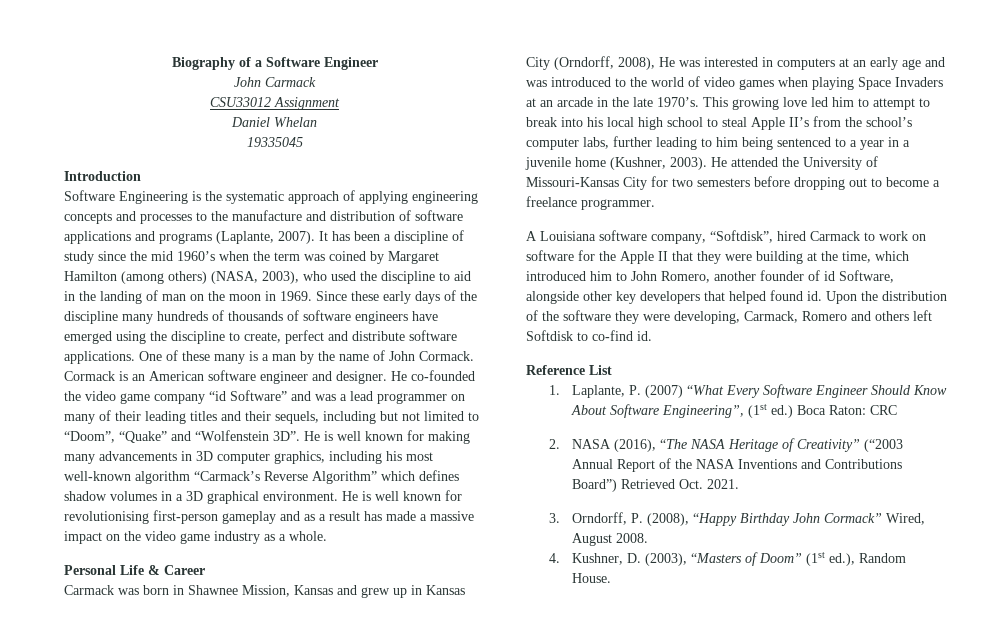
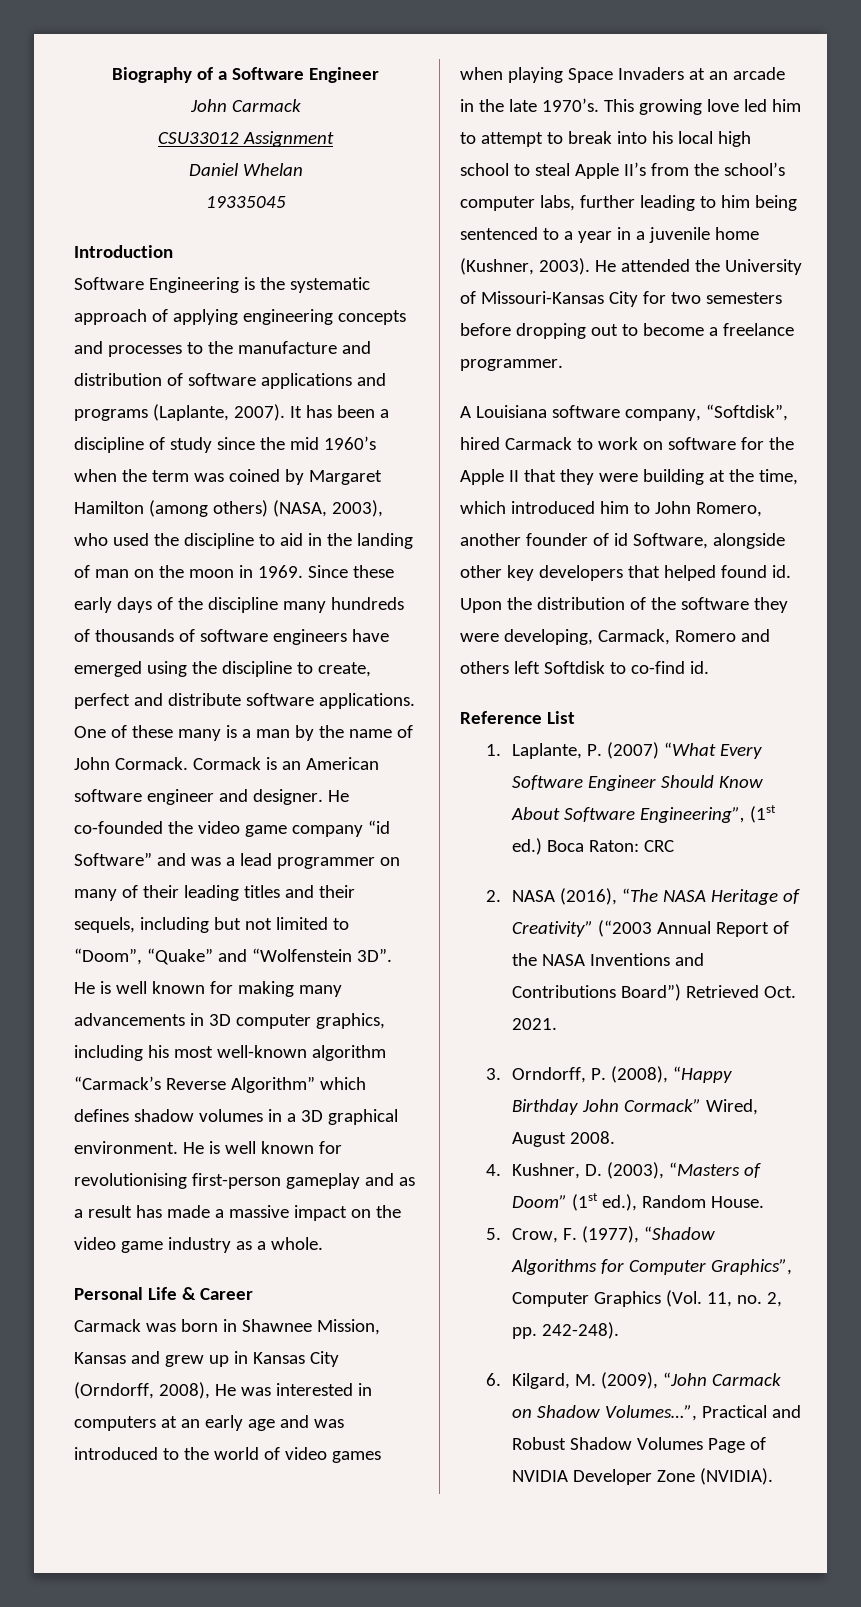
(612, 578) none -> [486,1226,716,1243] [511,1259,793,1275] [512,1290,783,1307] [512,1322,620,1339] [486,1372,782,1389] [512,1405,802,1421] [512,1437,767,1453] [512,1468,774,1485] // 5. Crow, F. (1977), “Shadow Algorithms for Computer Graphics”, Computer Graphics (Vol. 11, no. 2, pp. 242-248). // 6. Kilgard, M. (2009), “John Carmack on Shadow Volumes…”, Practical and Robust Shadow Volumes Page of NVIDIA Developer Zone (NVIDIA).

